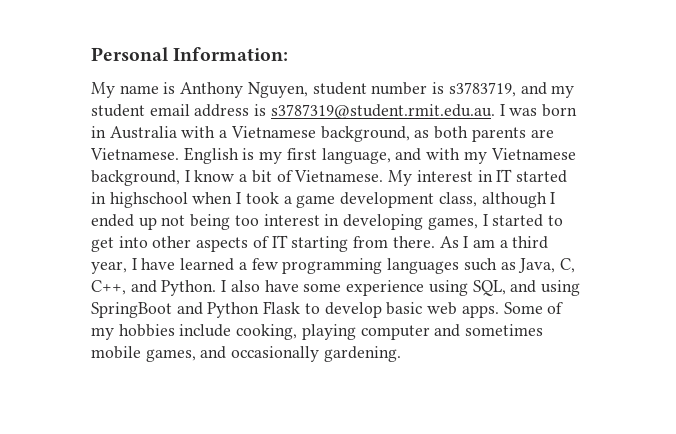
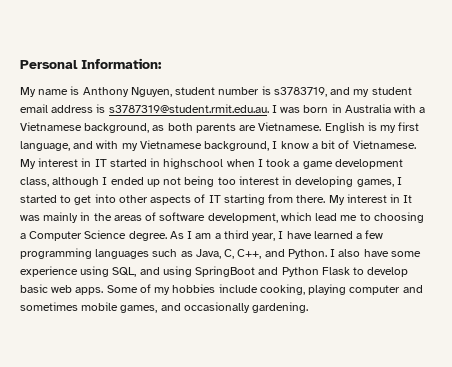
(435, 242) none -> [328,194,413,205] [20,212,424,223] [20,230,167,241] My interest in It was mainly in the areas of software development, which lead me to choosing a Computer Science degree.

